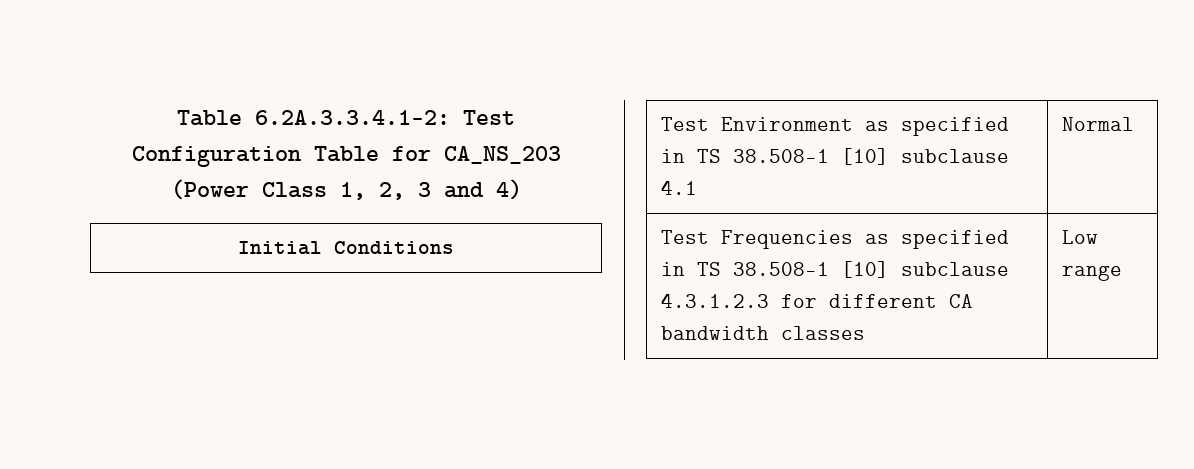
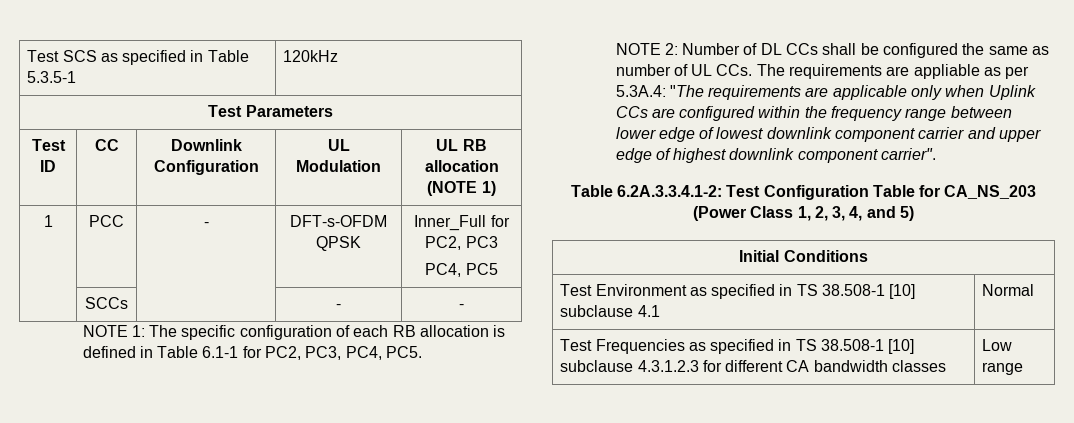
(177, 118) none -> [27,50,249,65] [27,71,77,83] [283,50,339,62] [208,105,333,117] [31,139,66,151] [40,160,56,172] [94,139,119,151] [170,139,242,151] [153,160,259,175] [327,139,350,151] [296,160,381,172] [436,139,487,151] [424,160,499,172] [427,181,496,196] [43,215,53,227] [89,215,124,227] [203,222,209,227] [290,215,387,227] [316,236,361,251] [414,215,510,231] [425,236,498,250] [425,263,498,277] [85,297,128,309] [336,304,341,309] [459,304,464,309] [82,325,506,340] [82,346,423,360] [615,43,1050,58] [615,64,1030,79] [615,85,1036,100] [615,106,1012,121] [615,127,1042,142] [615,148,937,163] Test SCS as specified in Table 5.3.5-1 | 120kHz // Test Parameters // Test ID | CC | Downlink Configuration | UL Modulation | UL RB allocation (NOTE 1) // 1 | PCC | - | DFT-s-OFDM QPSK | Inner_Full for PC2, PC3 // PC4, PC5 // | SCCs | | - | - // NOTE 1: The specific configuration of each RB allocation is defined in Table 6.1-1 for PC2, PC3, PC4, PC5. // NOTE 2: Number of DL CCs shall be configured the same as number of UL CCs. The requirements are appliable as per 5.3A.4: "The requirements are applicable only when Uplink CCs are configured within the frequency range between lower edge of lowest downlink component carrier and upper edge of highest downlink component carrier". //
[417,179,522,200] 3 and 4) -> [832,206,915,221] 3, 4, and 5)

